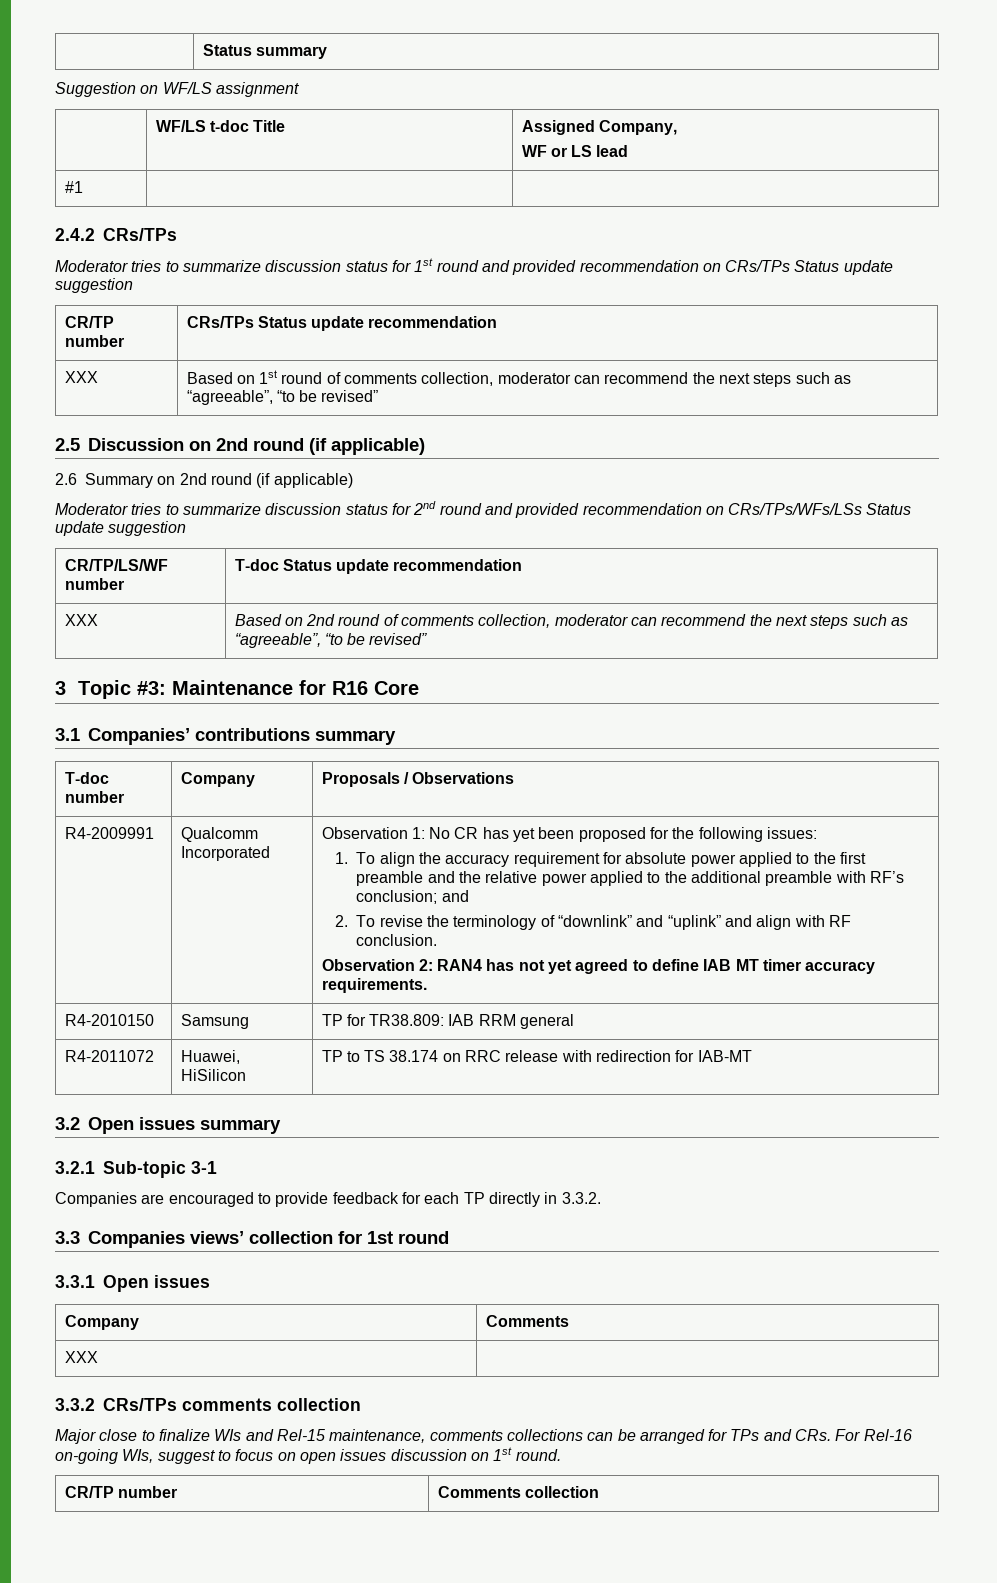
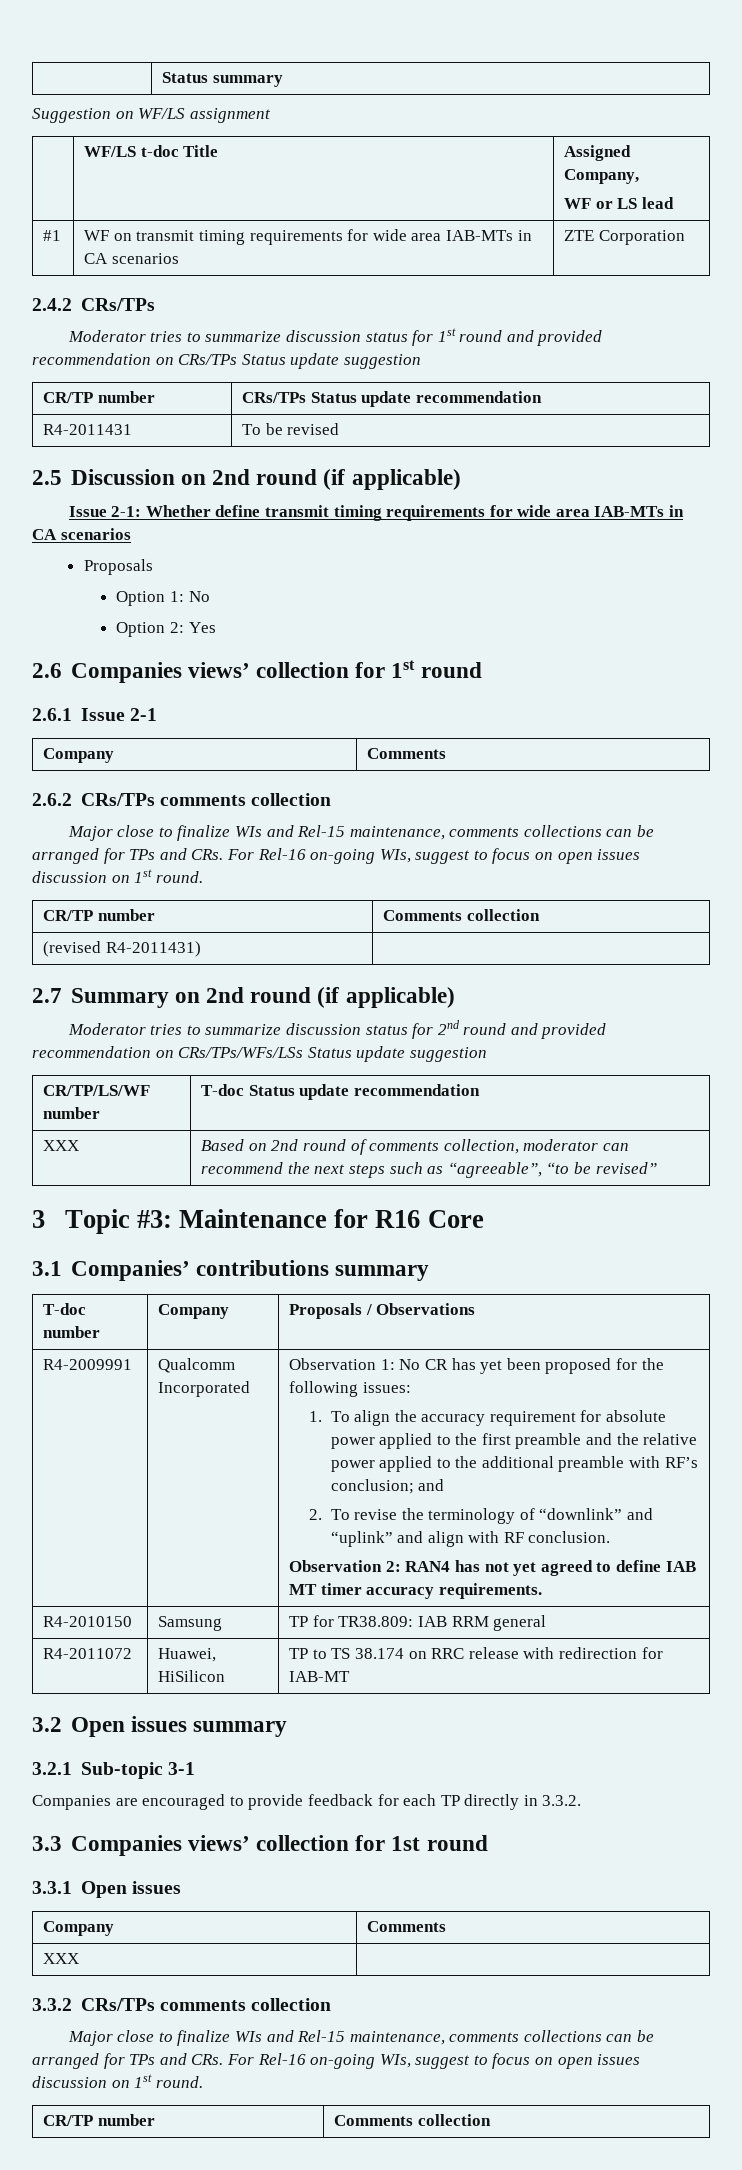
(83, 187) | -> [84,229,532,245] [84,253,179,264] [564,230,685,245] WF on transmit timing requirements for wide area IAB-MTs in CA scenarios | ZTE Corporation
[64,371,98,383] [186,370,851,387] [186,390,379,405] XXX | Based on 1st round of comments collection, moderator can recommend the next steps such as “agreeable”, “to be revised” -> [43,424,133,435] [242,423,340,435] R4-2011431 | To be revised
[55,473,77,485] 2.6 -> [68,505,685,521] [32,528,131,540] [83,559,153,575] [116,591,210,606] [116,622,216,637] [32,660,482,683] [32,708,157,721] [43,748,115,763] [367,748,447,759] [32,793,332,806] [67,825,655,841] [32,848,641,864] [32,869,203,883] [43,909,155,921] [383,909,540,921] [43,941,201,957] [32,988,62,1003] Issue 2-1: Whether define transmit timing requirements for wide area IAB-MTs in CA scenarios // Proposals // Option 1: No // Option 2: Yes // 2.6 Companies views’ collection for 1st round // 2.6.1 Issue 2-1 // Company | Comments // 2.6.2 CRs/TPs comments collection // Major close to finalize WIs and Rel-15 maintenance, comments collections can be arranged for TPs and CRs. For Rel-16 on-going WIs, suggest to focus on open issues discussion on 1st round. // CR/TP number | Comments collection // (revised R4-2011431) | // 2.7

